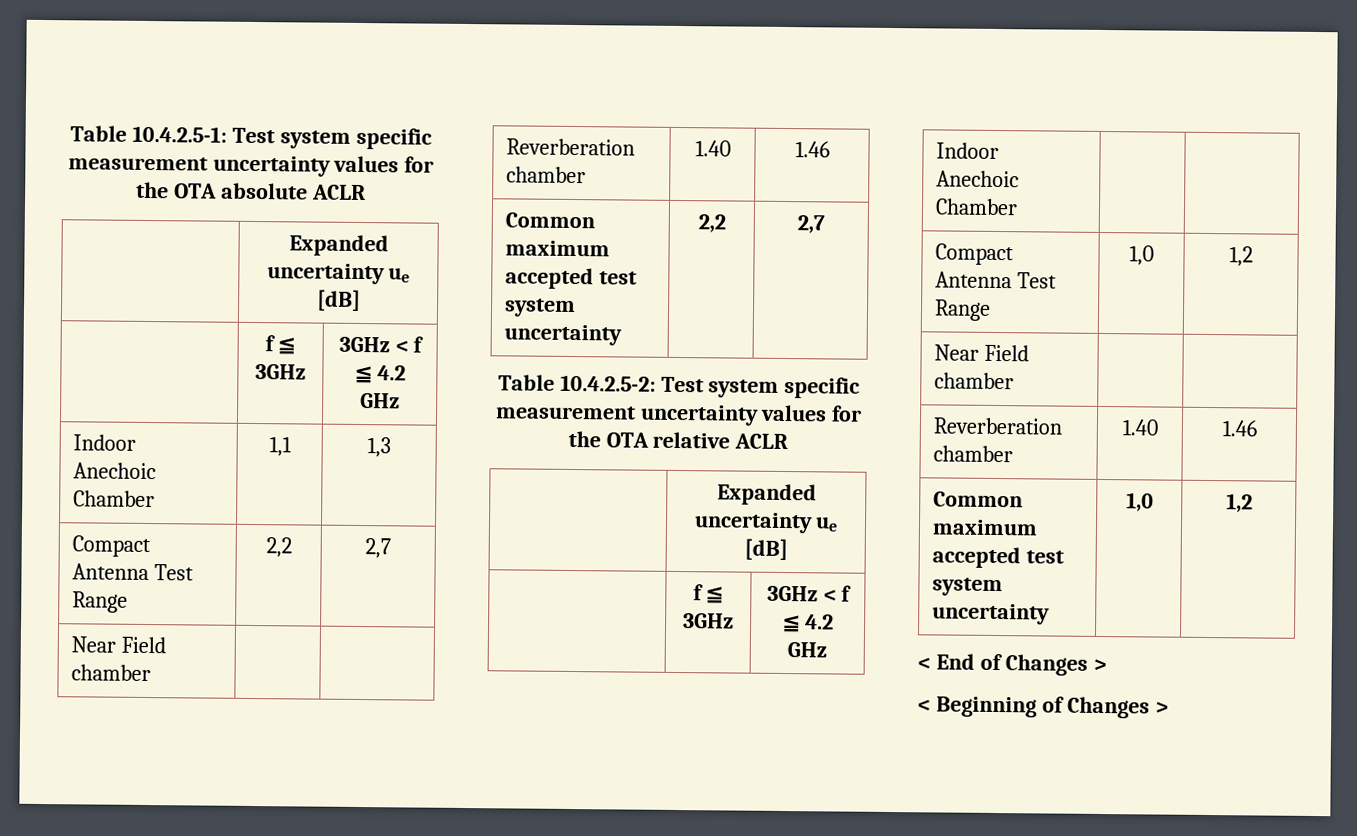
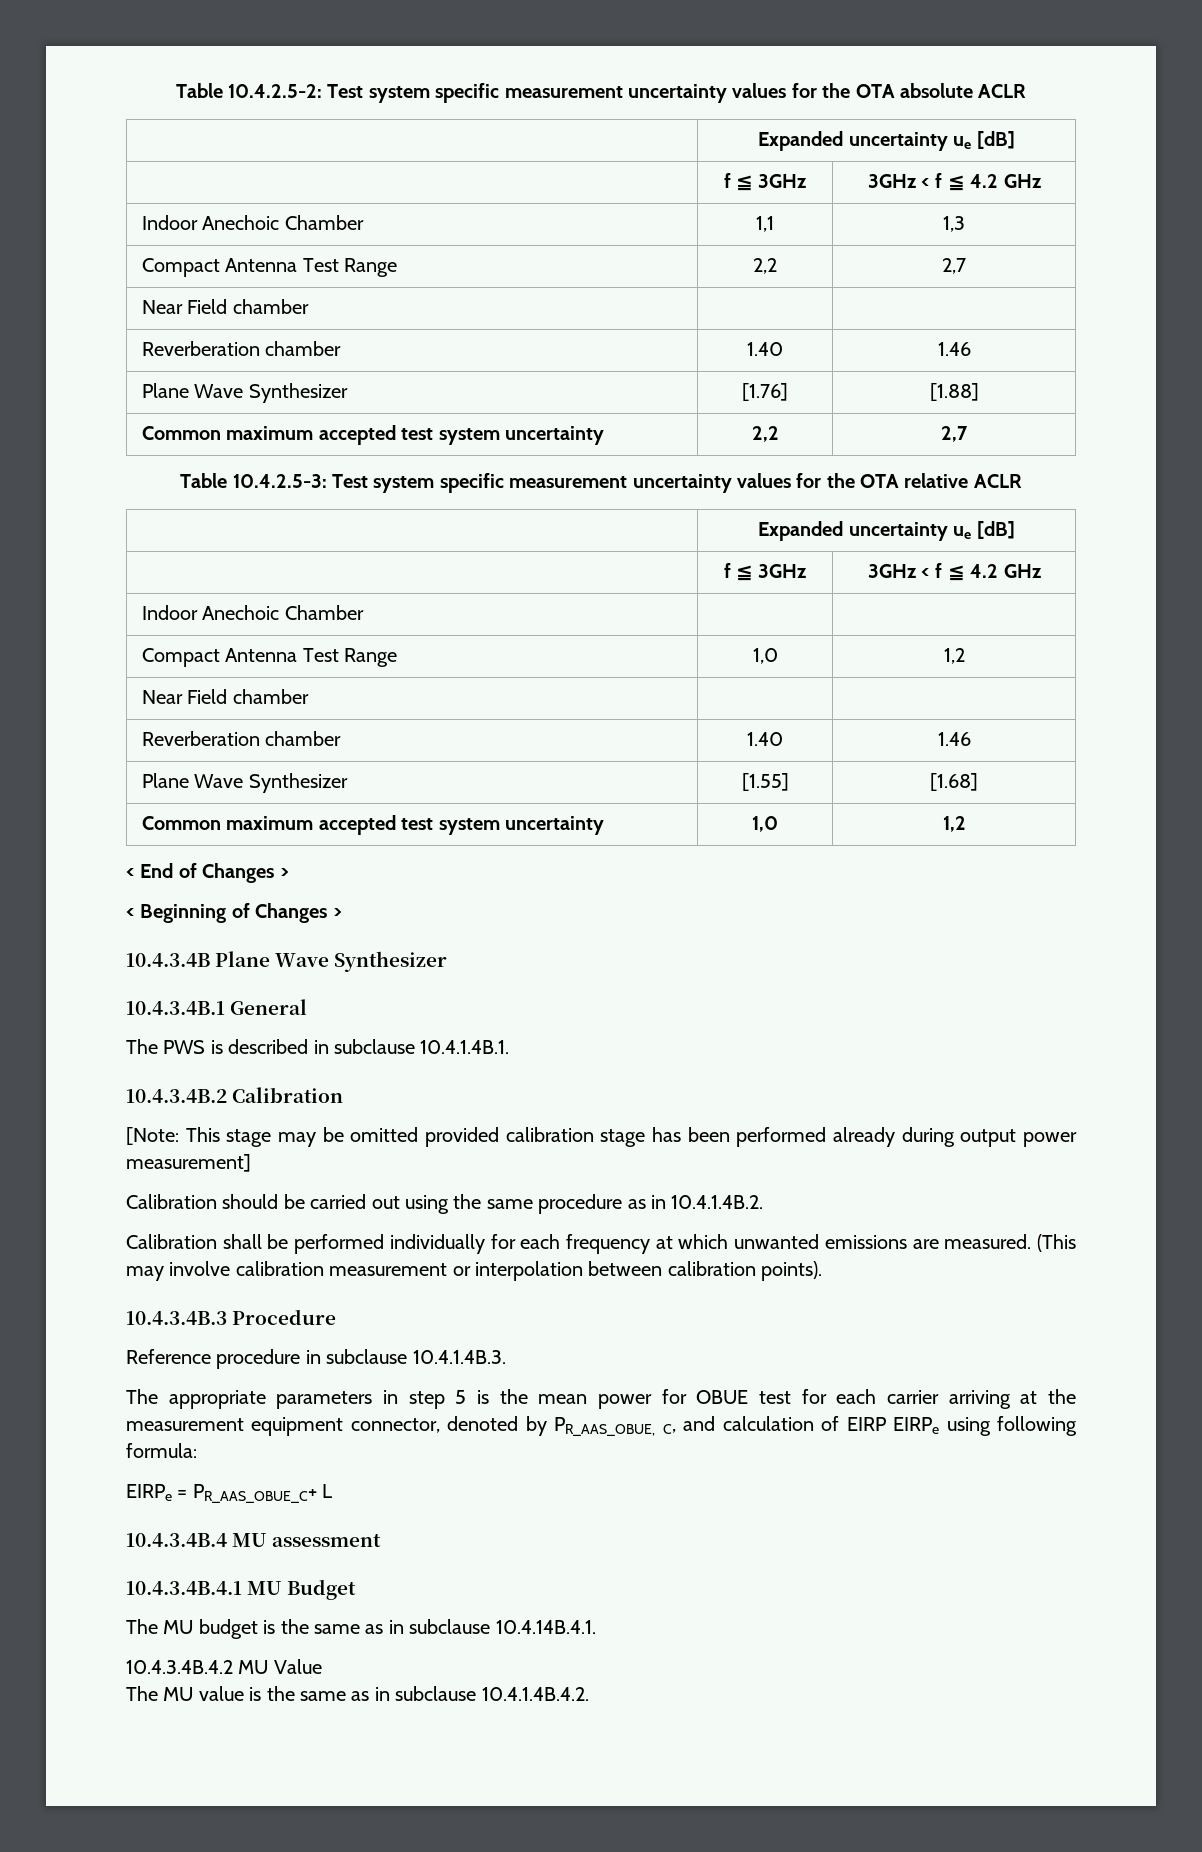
[70,125,228,143] Table 10.4.2.5-1: -> [175,83,322,98] Table 10.4.2.5-2:
(830, 149) none -> [141,383,348,403] [742,383,788,401] [929,383,979,401] // Plane Wave Synthesizer | [1.76] | [1.88]
[559,374,656,392] 10.4.2.5-2: -> [232,474,327,488] 10.4.2.5-3:
(1258, 428) none -> [141,773,348,793] [741,773,789,791] [930,773,978,791] // Plane Wave Synthesizer | [1.55] | [1.68]
(1169, 707) none -> [126,951,448,972] [126,999,308,1015] [126,1039,510,1054] [126,1087,344,1103] [126,1127,1077,1147] [126,1154,251,1172] [126,1194,764,1214] [126,1234,1076,1254] [126,1261,823,1281] [126,1309,337,1325] [126,1349,506,1369] [126,1389,1076,1409] [126,1416,1077,1436] [126,1443,197,1458] [126,1484,333,1503] [126,1533,382,1547] [126,1579,357,1600] [126,1619,596,1639] [126,1659,322,1674] [126,1686,589,1701] // 10.4.3.4B Plane Wave Synthesizer // 10.4.3.4B.1 General // The PWS is described in subclause 10.4.1.4B.1. // 10.4.3.4B.2 Calibration // [Note: This stage may be omitted provided calibration stage has been performed already during output power measurement] // Calibration should be carried out using the same procedure as in 10.4.1.4B.2. // Calibration shall be performed individually for each frequency at which unwanted emissions are measured. (This may involve calibration measurement or interpolation between calibration points). // 10.4.3.4B.3 Procedure // Reference procedure in subclause 10.4.1.4B.3. // The appropriate parameters in step 5 is the mean power for OBUE test for each carrier arriving at the measurement equipment connector, denoted by PR_AAS_OBUE, C, and calculation of EIRP EIRPe using following formula: // EIRPe = PR_AAS_OBUE_C+ L // 10.4.3.4B.4 MU assessment // 10.4.3.4B.4.1 MU Budget // The MU budget is the same as in subclause 10.4.14B.4.1. // 10.4.3.4B.4.2 MU Value // The MU value is the same as in subclause 10.4.1.4B.4.2.

